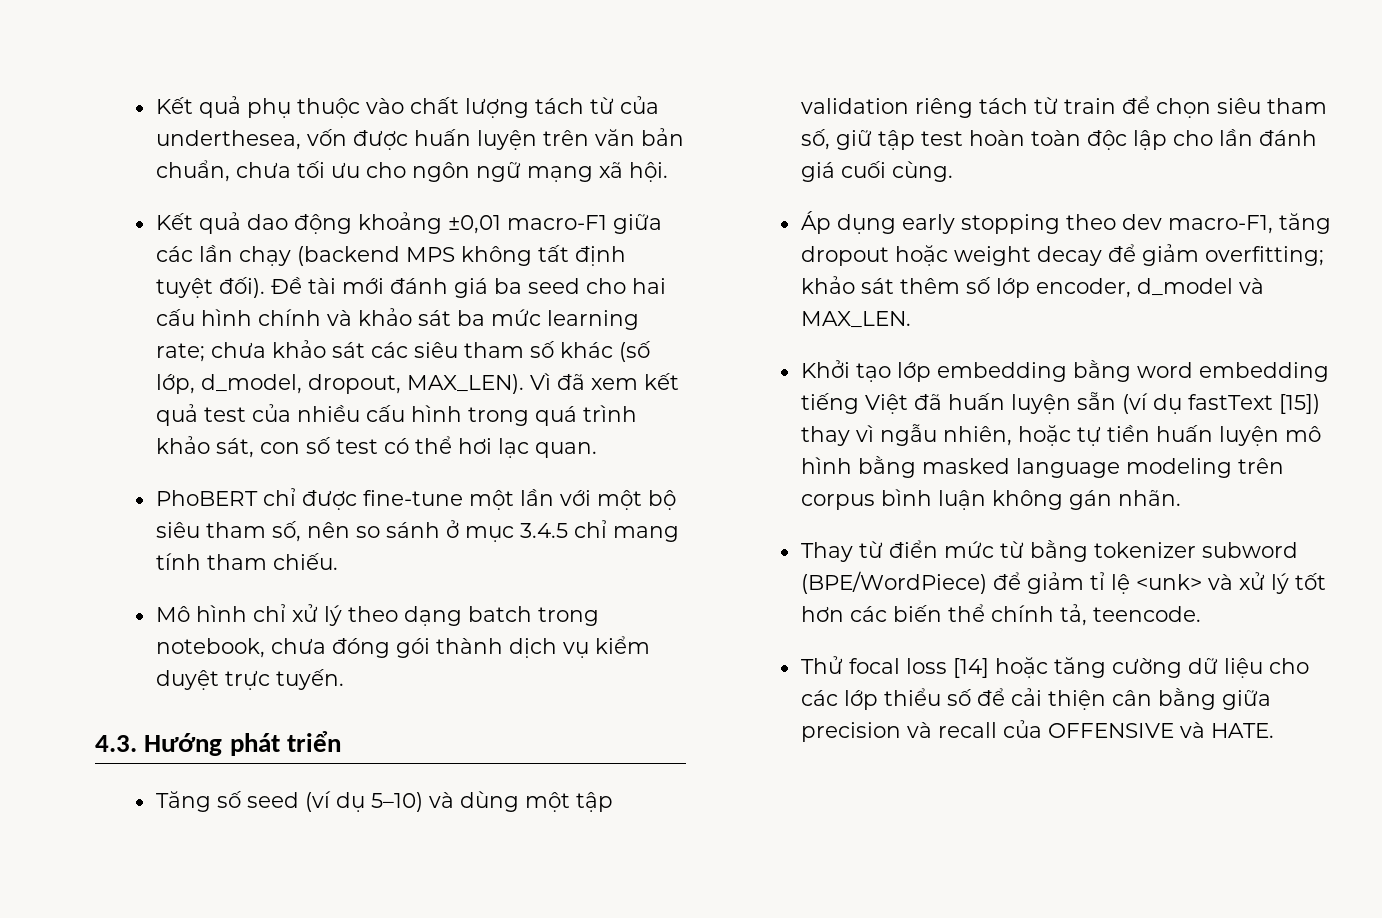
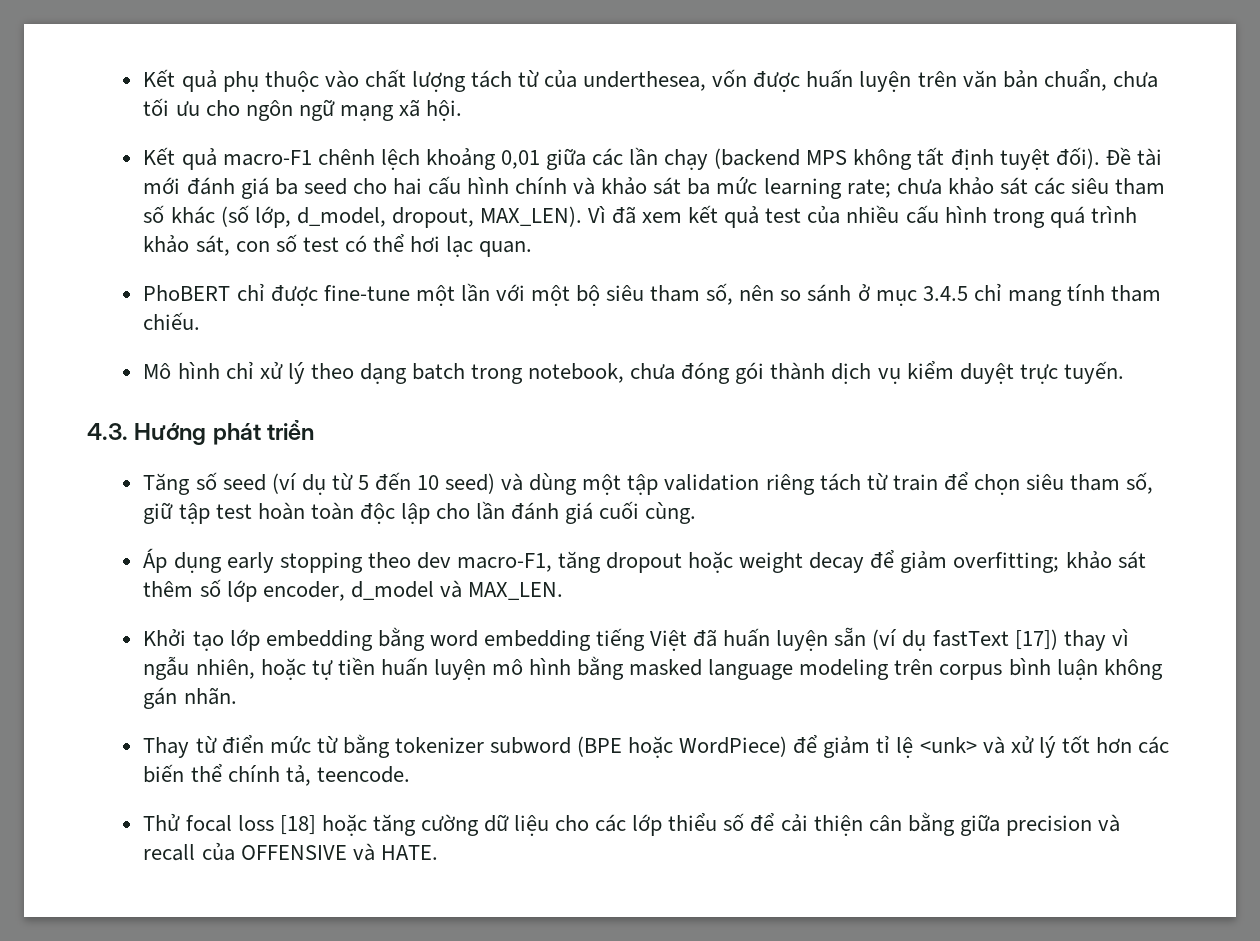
[246,212,607,234] dao động khoảng ±0,01 macro-F1 -> [222,148,540,170] macro-F1 chênh lệch khoảng 0,01
[370,792,423,812] 5–10) -> [331,472,496,494] từ 5 đến 10 seed)
[1278,394,1320,414] [15]) -> [1014,629,1058,650] [17])
[800,571,987,594] (BPE/WordPiece) -> [577,736,788,758] (BPE hoặc WordPiece)
[952,658,989,678] [14] -> [279,815,316,835] [18]

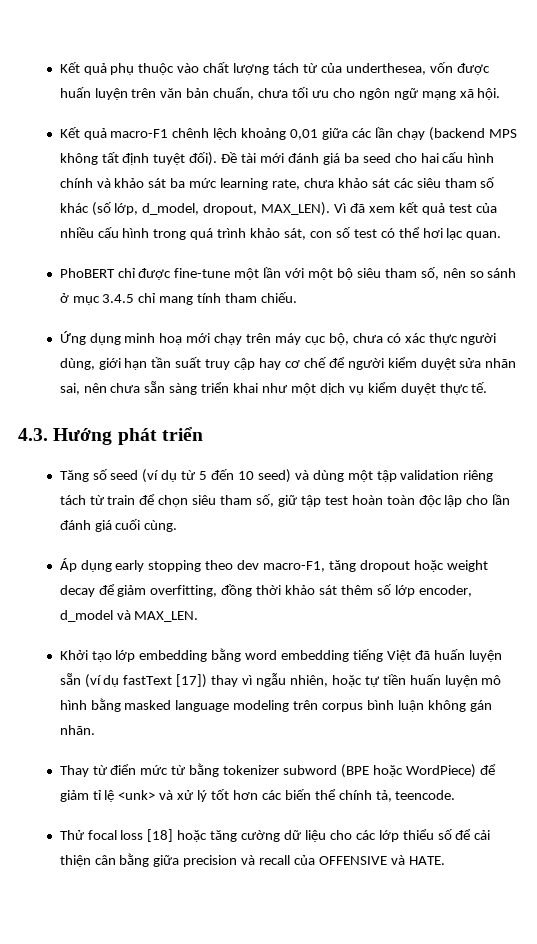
[846,179,891,198] rate; -> [272,179,301,190] rate,
[143,361,826,384] Mô hình chỉ xử lý theo dạng batch trong notebook, chưa đóng gói thành -> [59,331,497,345] [59,357,517,370] [59,381,316,395] Ứng dụng minh hoạ mới chạy trên máy cục bộ, chưa có xác thực người dùng, giới hạn tần suất truy cập hay cơ chế để người kiểm duyệt sửa nhãn sai, nên chưa sẵn sàng triển khai như một
[1019,361,1124,384] trực tuyến. -> [439,382,488,395] thực tế.
[953,552,1060,573] overfitting; -> [150,584,282,597] overfitting, đồng thời

